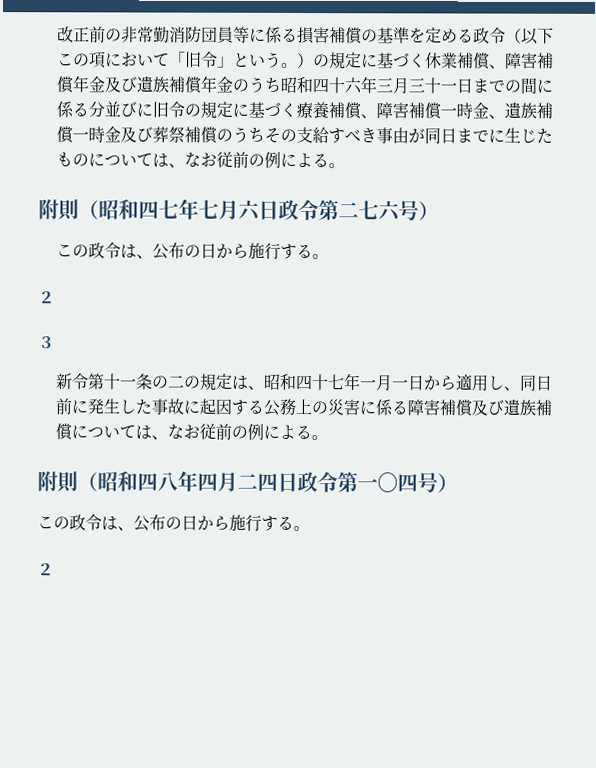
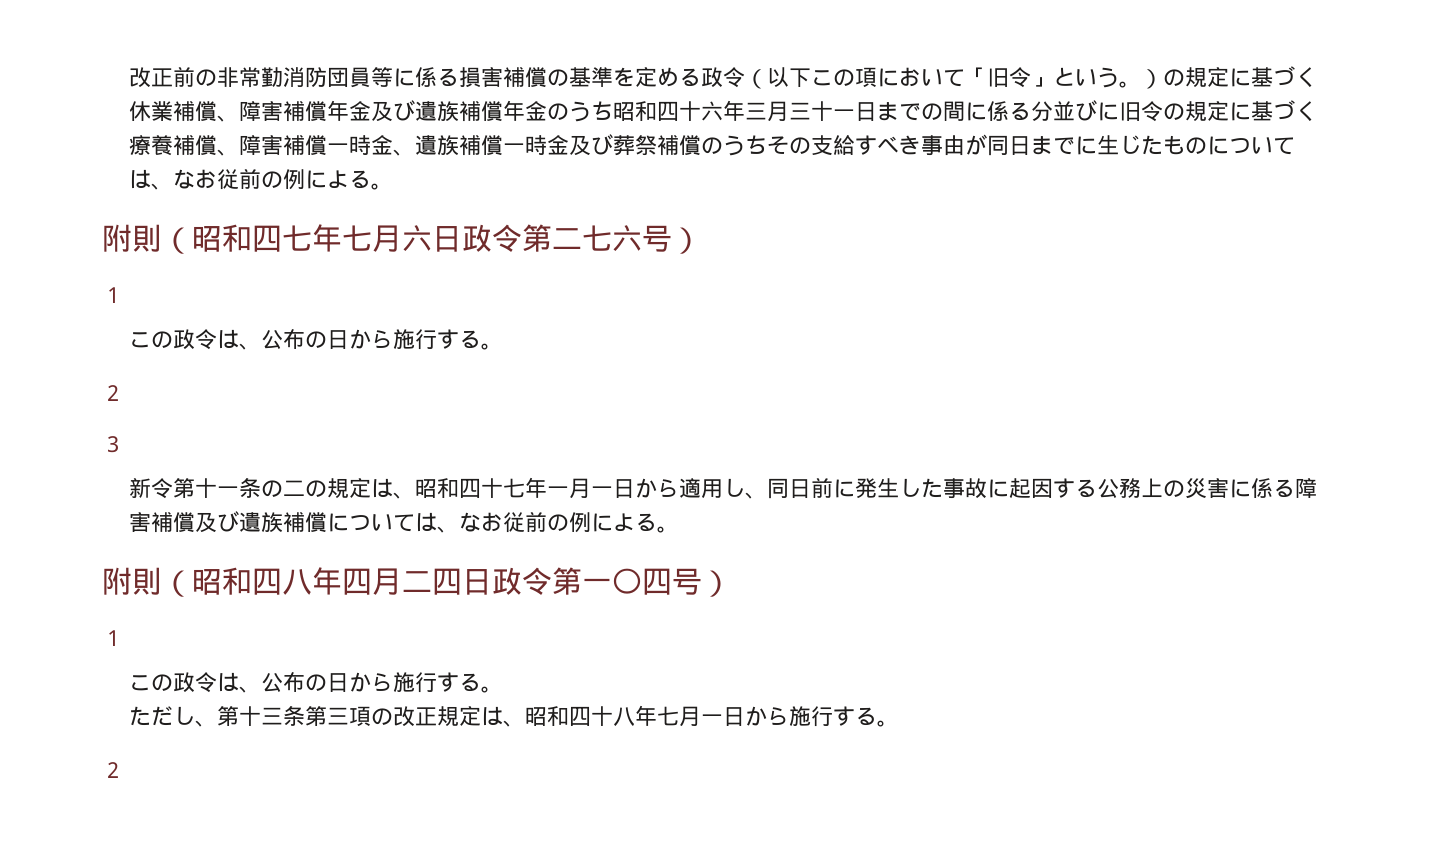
(439, 211) none -> [102,287,124,303] // １
[37,514,310,532] // この政令は、公布の日から施行する。 -> [102,630,124,646] [129,672,504,693] [129,705,900,727] // １ // この政令は、公布の日から施行する。 // ただし、第十三条第三項の改正規定は、昭和四十八年七月一日から施行する。

